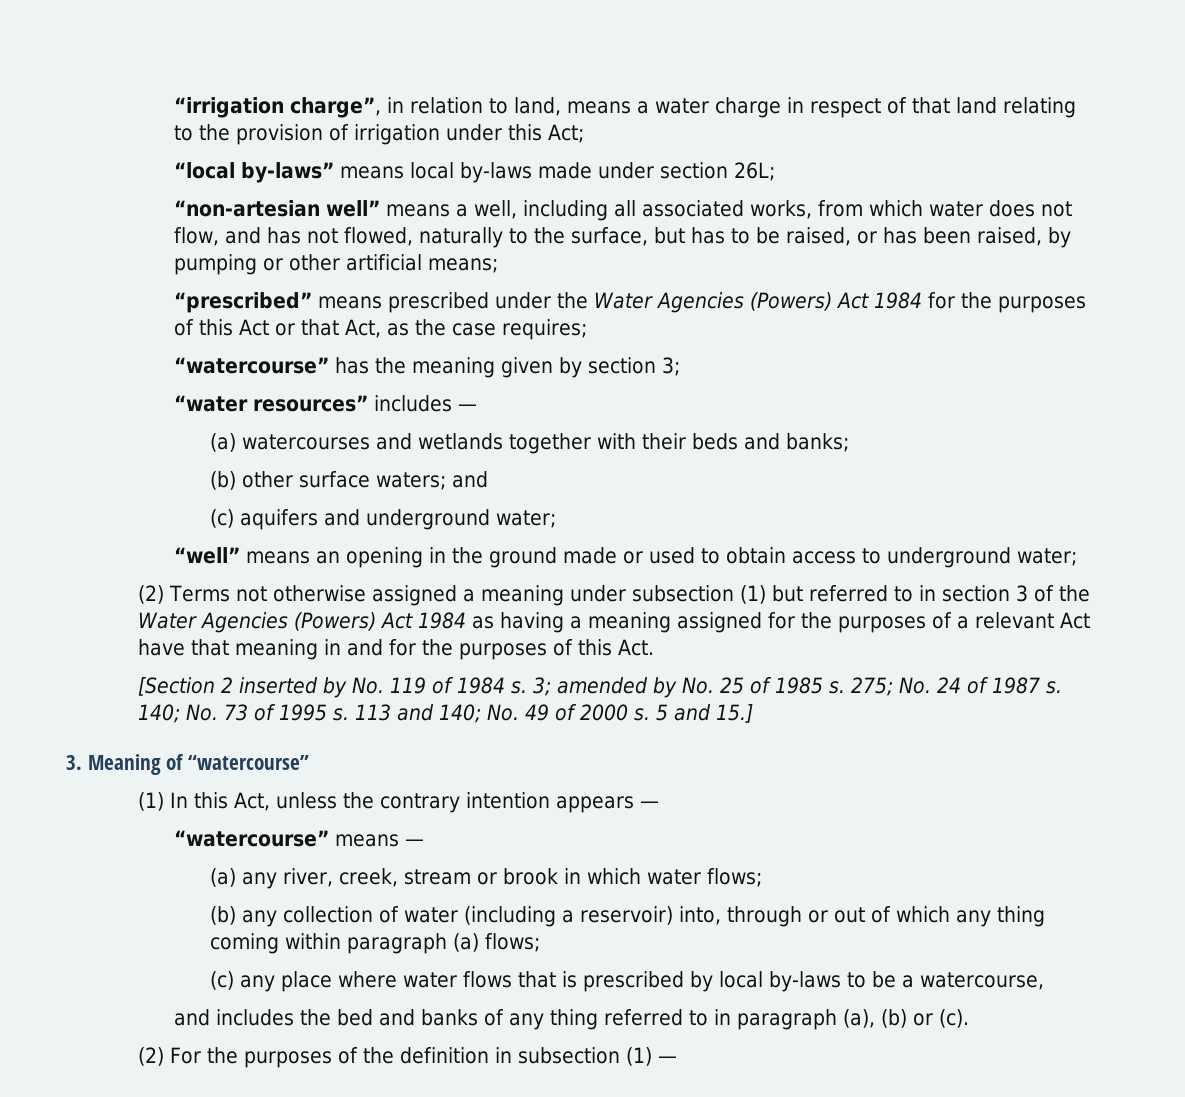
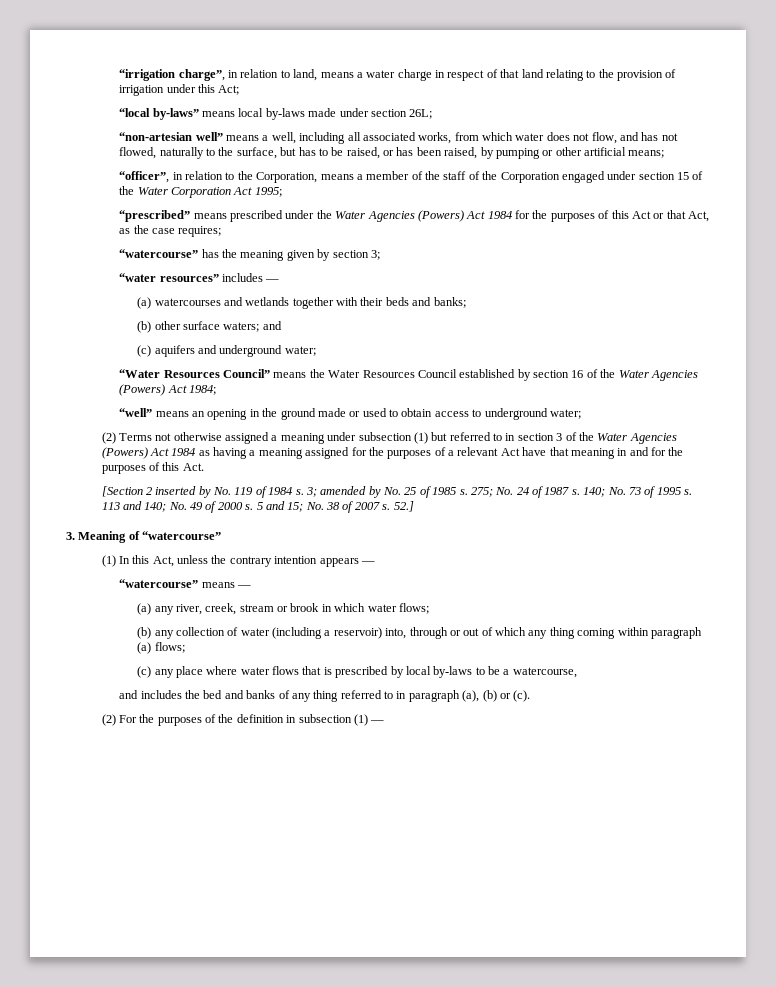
(498, 265) none -> [119,171,704,183] [119,186,282,198] // “officer”, in relation to the Corporation, means a member of the staff of the Corporation engaged under section 15 of the Water Corporation Act 1995;
(556, 519) none -> [119,369,698,381] [119,384,217,396] // “Water Resources Council” means the Water Resources Council established by section 16 of the Water Agencies (Powers) Act 1984;
[715,704,753,723] 15.] -> [287,501,414,513] 15; No. 38 of 2007 s. 52.]

